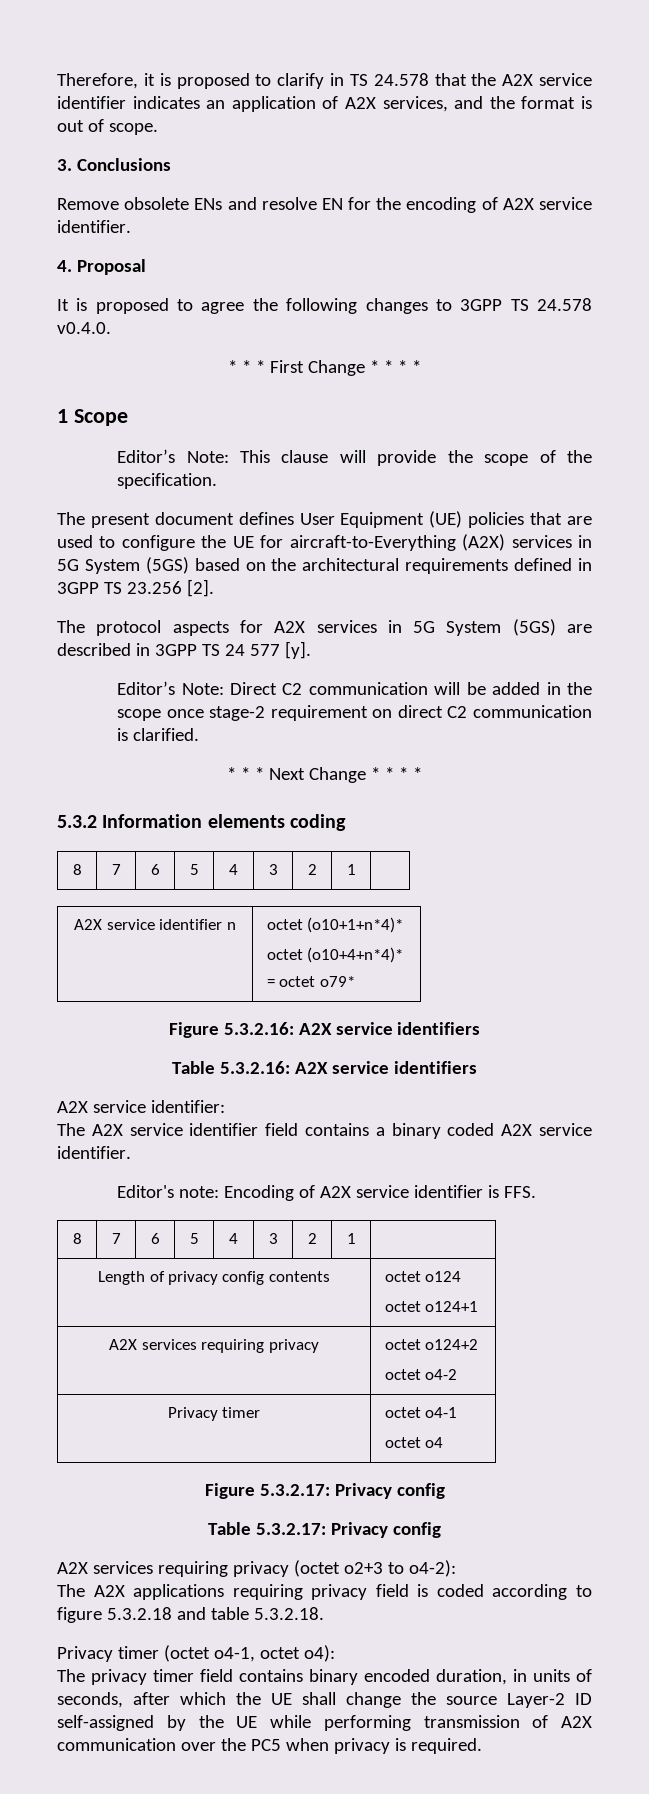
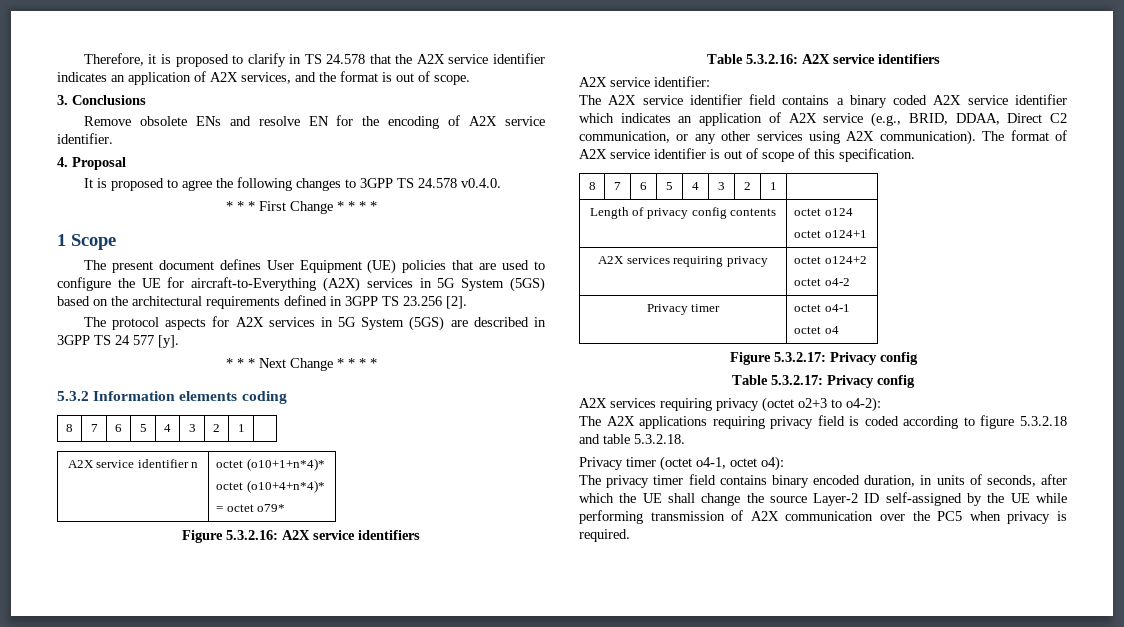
[117,449,592,466] [117,473,218,489] // Editor’s Note: This clause will provide the scope of the specification. -> (116, 242) none
[117,681,592,695] [117,705,592,721] [117,728,200,741] // Editor’s Note: Direct C2 communication will be added in the scope once stage-2 requirement on direct C2 communication is clarified. -> (179, 341) none
[57,1146,131,1159] [117,1185,295,1201] identifier. // Editor's note: Encoding -> [1014,94,1067,105] [579,112,1067,127] [579,130,1049,145] identifier which indicates an application of A2X service (e.g., BRID, DDAA, Direct C2 communication, or any other services using A2X communication). The format
[504,1186,537,1198] FFS. -> [724,148,915,162] out of scope of this specification.

